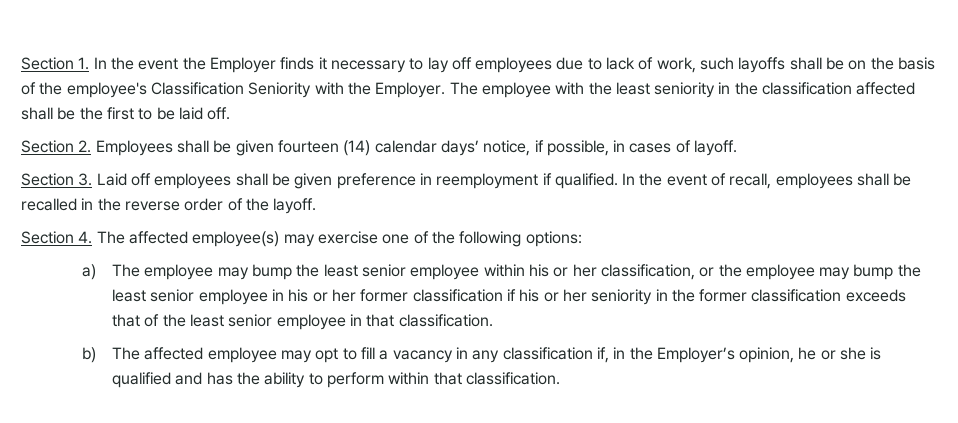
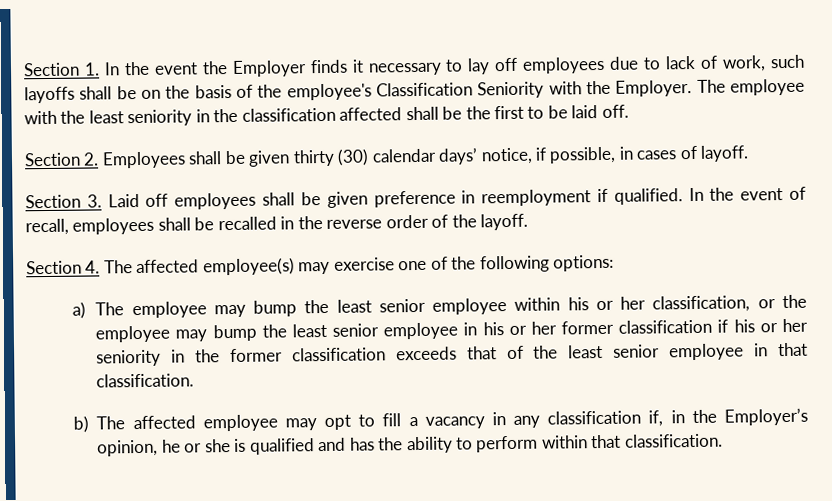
[277,140,371,156] fourteen (14) -> [292,148,370,167] thirty (30)

